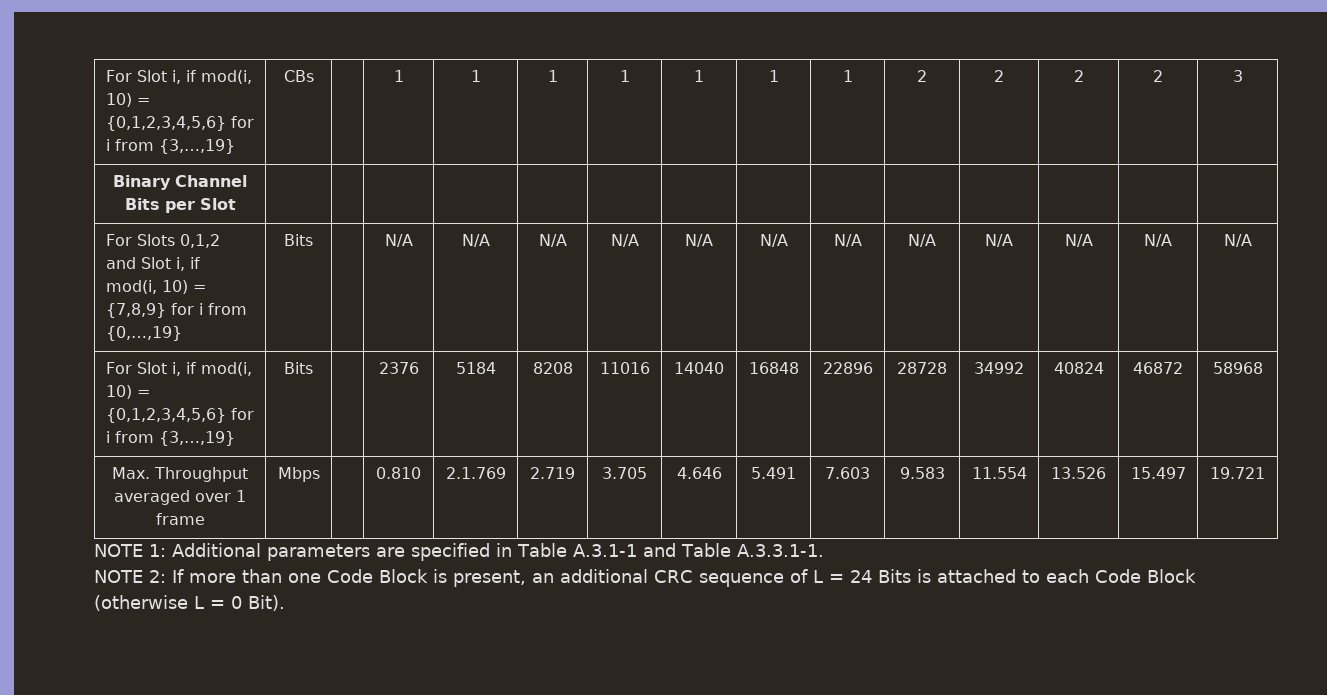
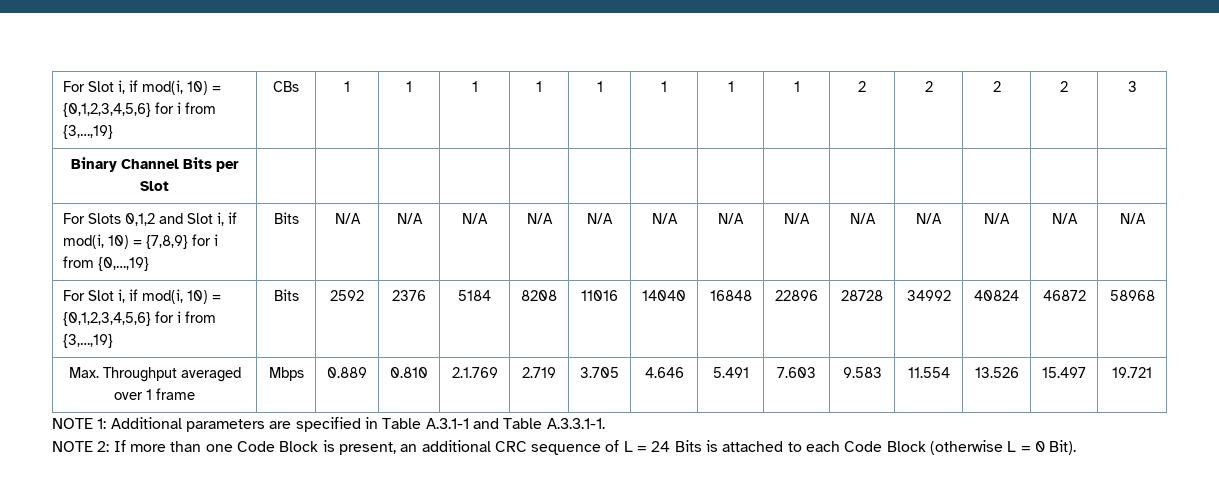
(314, 76) none -> [344,81,350,92] 1
(313, 240) none -> [334,213,361,224] N/A
(313, 368) none -> [330,290,364,301] 2592
(320, 474) none -> [327,367,367,378] 0.889

